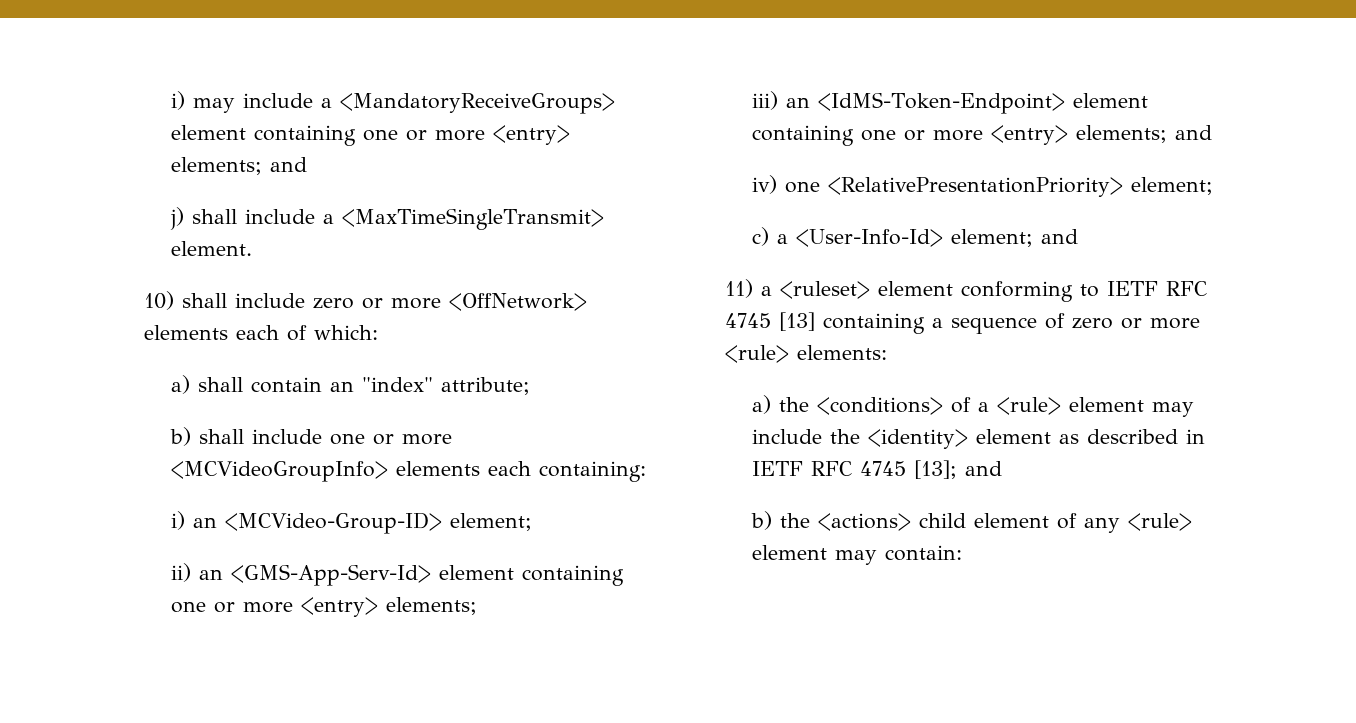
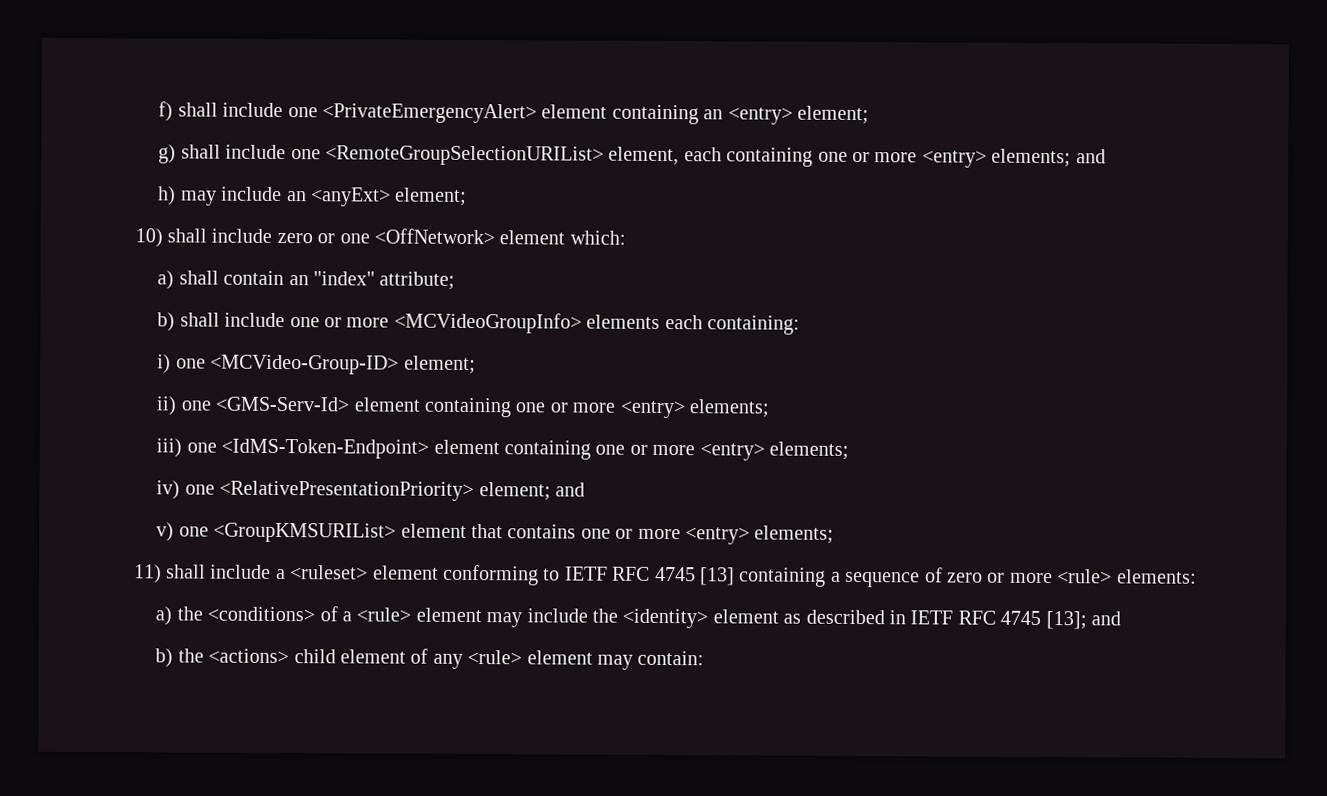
[170,91,615,114] [170,125,570,146] [170,157,307,175] [169,207,604,230] [170,241,252,256] i) may include a <MandatoryReceiveGroups> element containing one or more <entry> elements; and // j) shall include a <MaxTimeSingleTransmit> element. -> [158,101,869,125] [158,144,1106,168] [158,186,468,207] f) shall include one <PrivateEmergencyAlert> element containing an <entry> element; // g) shall include one <RemoteGroupSelectionURIList> element, each containing one or more <entry> elements; and // h) may include an <anyExt> element;
[390,293,587,311] [143,325,307,341] more <OffNetwork> elements each of -> [339,228,566,245] one <OffNetwork> element
[192,517,217,528] an -> [175,358,206,369] one
[198,564,431,586] an <GMS-App-Serv-Id> -> [180,396,350,412] one <GMS-Serv-Id>
[785,97,810,108] an -> [186,442,217,453] one
[1174,125,1212,140] and -> (849, 450) none
[751,227,1078,247] // c) a <User-Info-Id> element; and -> [554,482,585,497] [156,522,835,545] and // v) one <GroupKMSURIList> element that contains one or more <entry> elements;
(753, 288) none -> [166,564,272,579] shall include

